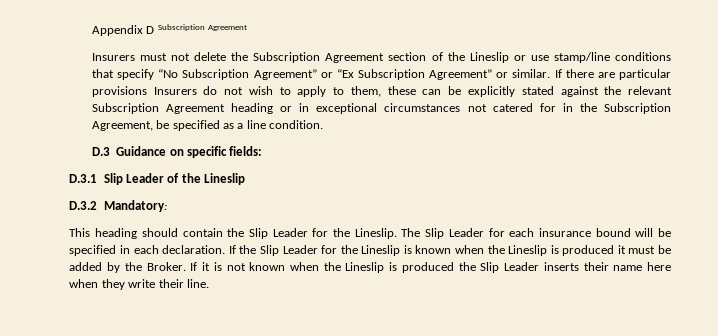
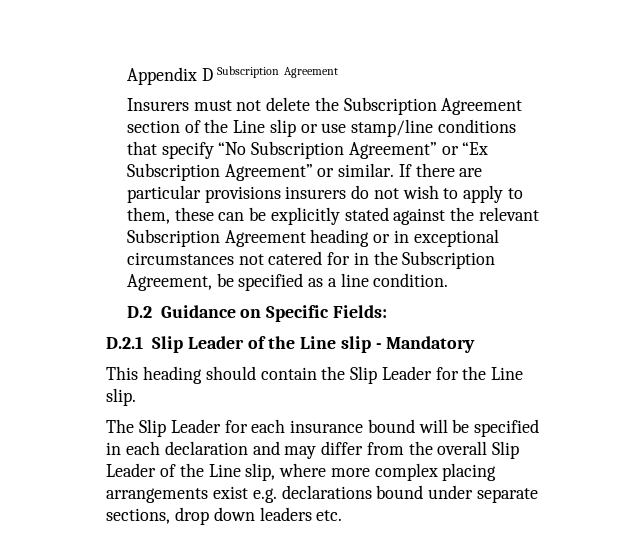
[469,52,509,63] Lineslip -> [233,119,296,137] Line slip
[153,87,197,95] Insurers -> [285,186,347,199] insurers
[91,147,110,156] D.3 -> [126,306,152,318] D.2
[186,146,263,158] [69,173,246,185] [69,200,167,212] specific fields: // D.3.1 Slip Leader of the Lineslip // D.3.2 Mandatory: -> [266,305,387,322] [106,336,476,353] Specific Fields: // D.2.1 Slip Leader of the Line slip - Mandatory
[354,228,397,239] Lineslip. -> [490,367,523,380] [106,388,137,406] Line slip. //
[162,245,672,256] [69,262,671,273] [69,279,209,290] declaration. If the Slip Leader for the Lineslip is known when the Lineslip is produced it must be added by the Broker. If it is not known when the Lineslip is produced the Slip Leader inserts their name here when they write their line. -> [164,441,519,459] [106,463,497,481] [106,485,538,503] [106,507,343,525] declaration and may differ from the overall Slip Leader of the Line slip, where more complex placing arrangements exist e.g. declarations bound under separate sections, drop down leaders etc.

